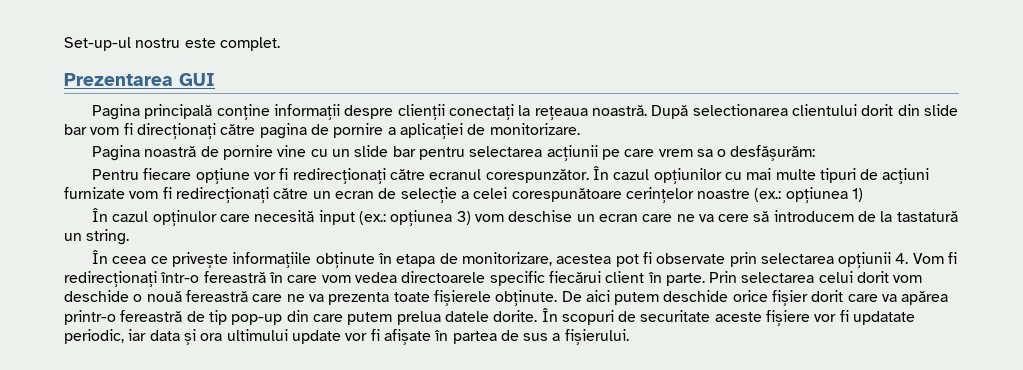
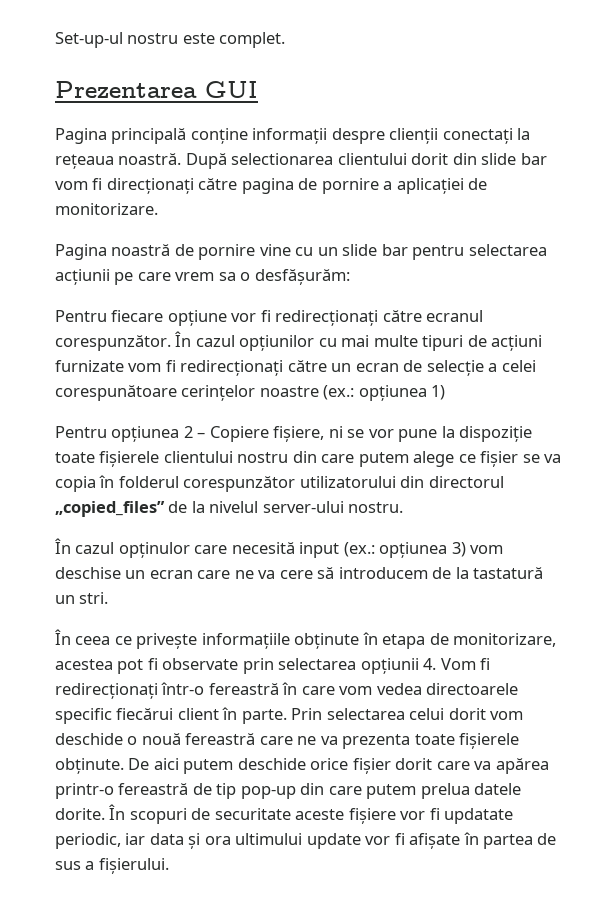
(864, 195) none -> [55,426,533,442] [55,451,562,467] [55,475,504,492] [55,501,404,517] // Pentru opțiunea 2 – Copiere fișiere, ni se vor pune la dispoziție toate fișierele clientului nostru din care putem alege ce fișier se va copia în folderul corespunzător utilizatorului din directorul „copied_files” de la nivelul server-ului nostru.
[86,229,130,245] string. -> [79,592,109,604] stri.

